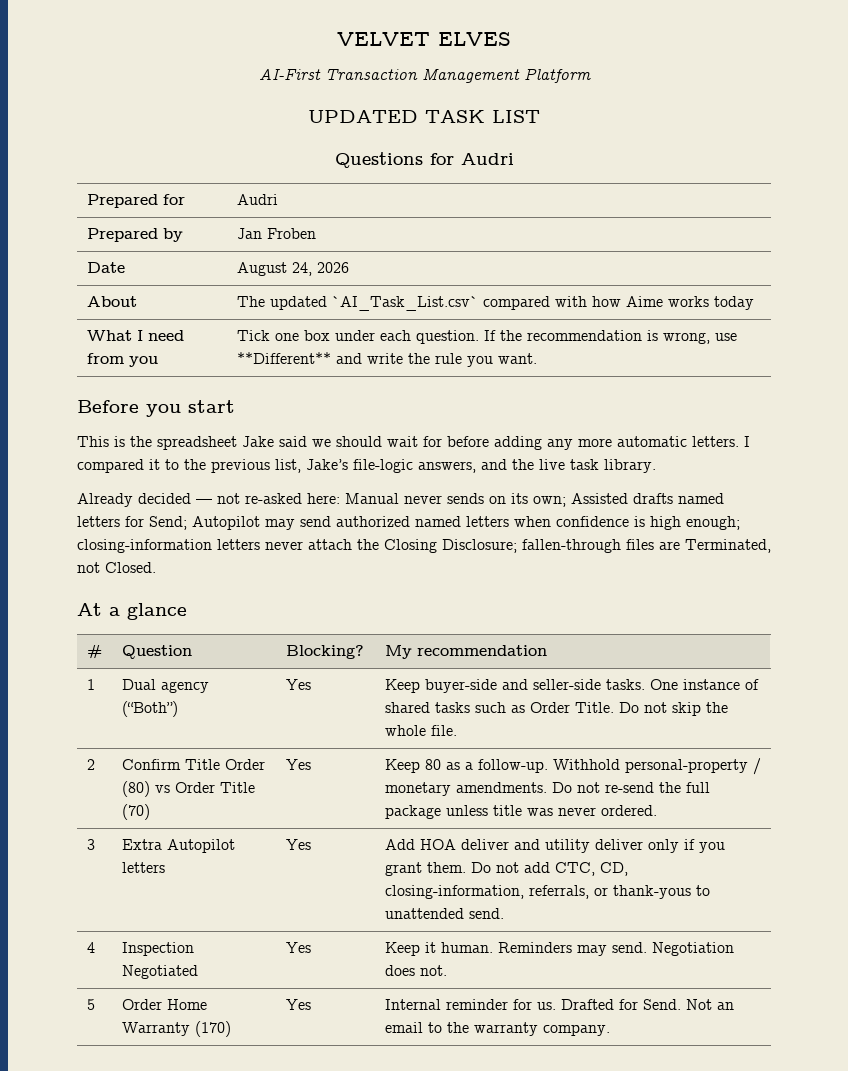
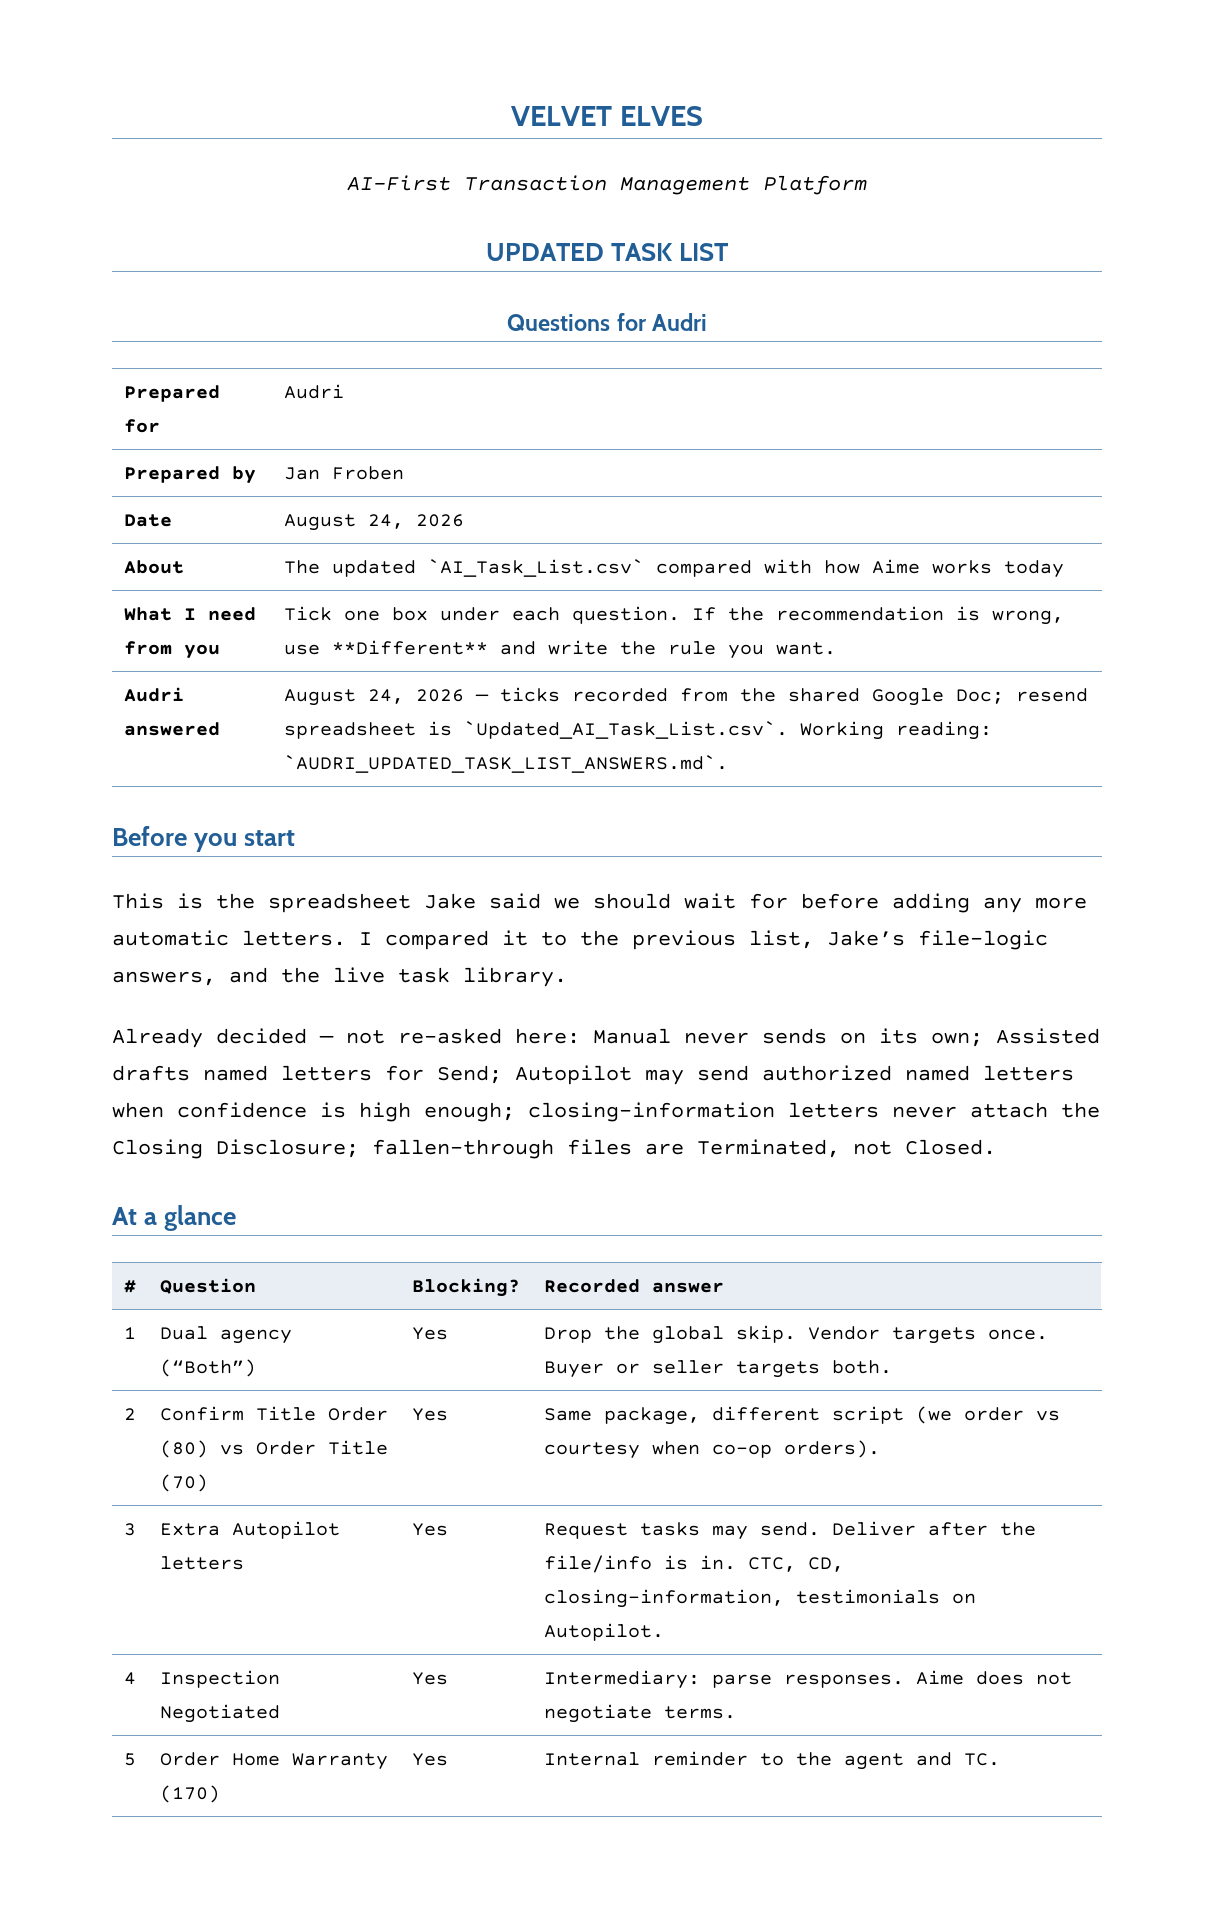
(537, 358) none -> [123,687,184,702] [123,722,220,736] [283,687,1088,706] [283,721,992,740] [283,755,728,773] // Audri answered | August 24, 2026 — ticks recorded from the shared Google Doc; resend spreadsheet is `Updated_AI_Task_List.csv`. Working reading: `AUDRI_UPDATED_TASK_LIST_ANSWERS.md`.
[384,645,547,659] My recommendation -> [543,1279,724,1293] Recorded answer
[384,679,759,693] [384,702,728,716] [384,725,457,736] Keep buyer-side and seller-side tasks. One instance of shared tasks such as Order Title. Do not skip the whole file. -> [543,1325,1048,1344] [543,1360,892,1378] Drop the global skip. Vendor targets once. Buyer or seller targets both.
[384,758,761,775] [384,782,710,796] [384,805,657,819] Keep 80 as a follow-up. Withhold personal-property / monetary amendments. Do not re-send the full package unless title was never ordered. -> [543,1406,1060,1425] [543,1440,880,1459] Same package, different script (we order vs courtesy when co-op orders).
[384,839,725,853] [384,862,628,876] [384,885,710,899] [384,908,504,919] [86,942,95,953] [121,942,194,956] [121,965,198,979] [285,942,311,953] [384,942,734,956] [384,965,447,976] Add HOA deliver and utility deliver only if you grant them. Do not add CTC, CD, closing-information, referrals, or thank-yous to unattended send. // 4 | Inspection Negotiated | Yes | Keep it human. Reminders may send. Negotiation does not. -> [543,1521,1036,1540] [543,1555,844,1573] [543,1589,976,1608] [543,1623,664,1641] [123,1672,136,1685] [159,1670,280,1688] [159,1704,280,1723] [411,1672,448,1685] [543,1670,1072,1689] [543,1704,736,1723] Request tasks may send. Deliver after the file/info is in. CTC, CD, closing-information, testimonials on Autopilot. // 4 | Inspection Negotiated | Yes | Intermediary: parse responses. Aime does not negotiate terms.
[512,999,734,1010] [384,1022,610,1036] for us. Drafted for Send. Not an email to the warranty company. -> [759,1752,1000,1770] to the agent and TC.

